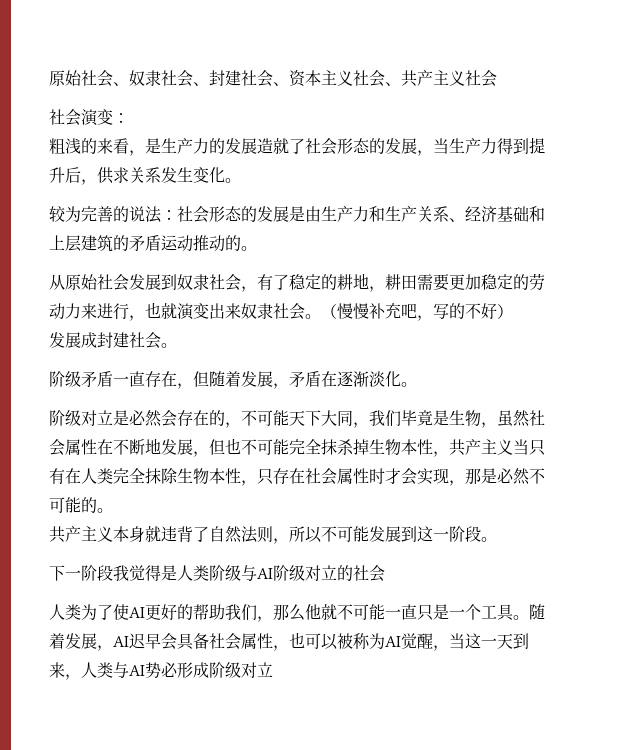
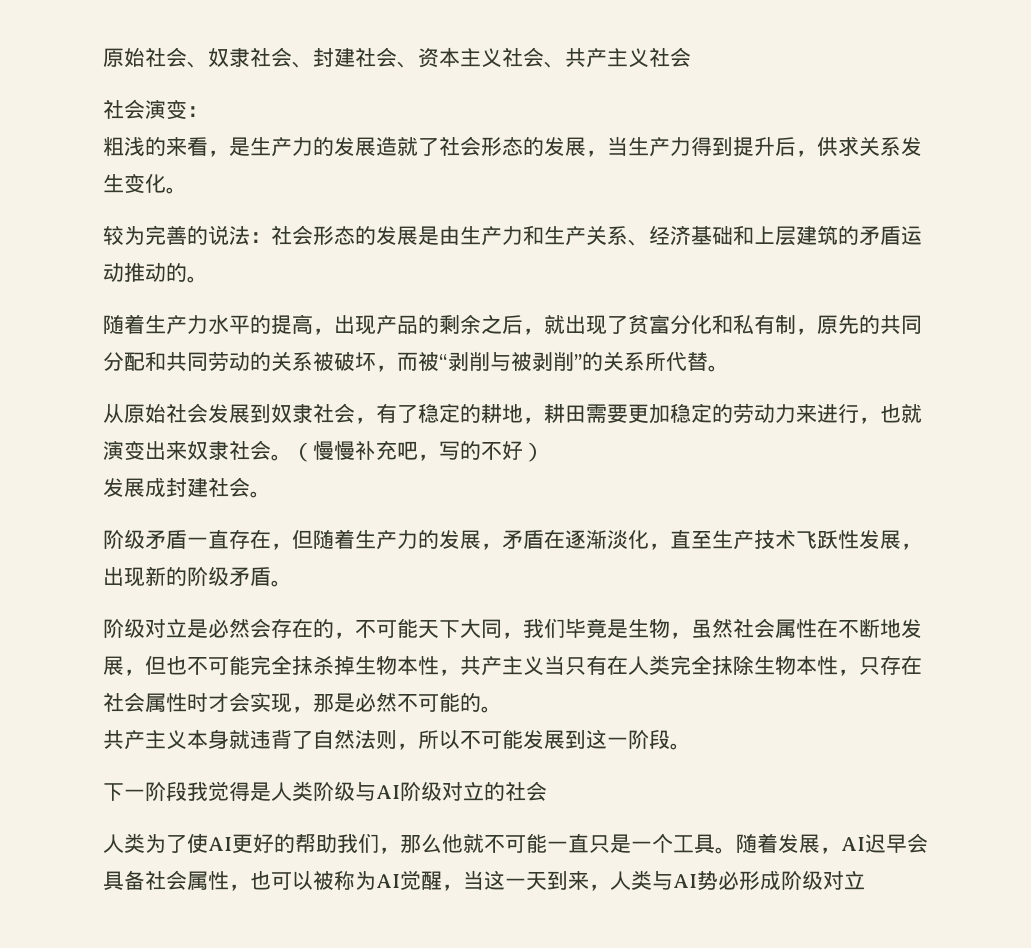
(257, 248) none -> [103,314,922,335] [103,351,729,372] // 随着生产力水平的提高，出现产品的剩余之后，就出现了贫富分化和私有制，原先的共同分配和共同劳动的关系被破坏，而被“剥削与被剥削”的关系所代替。
(241, 379) none -> [355,530,439,550] 生产力的
(401, 379) none -> [649,530,922,550] [103,566,271,587] ，直至生产技术飞跃性发展，出现新的阶级矛盾

